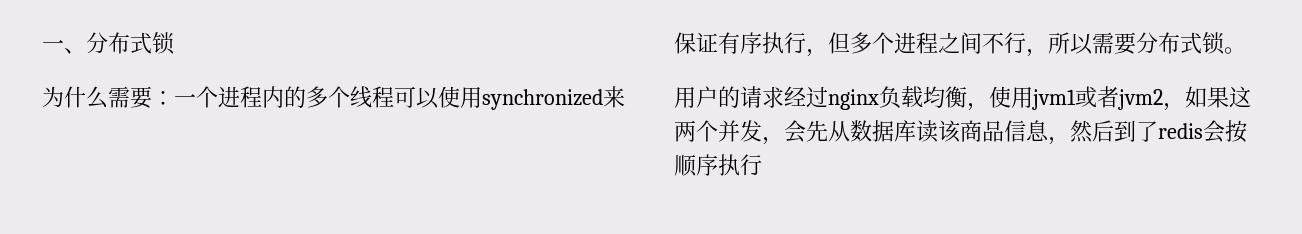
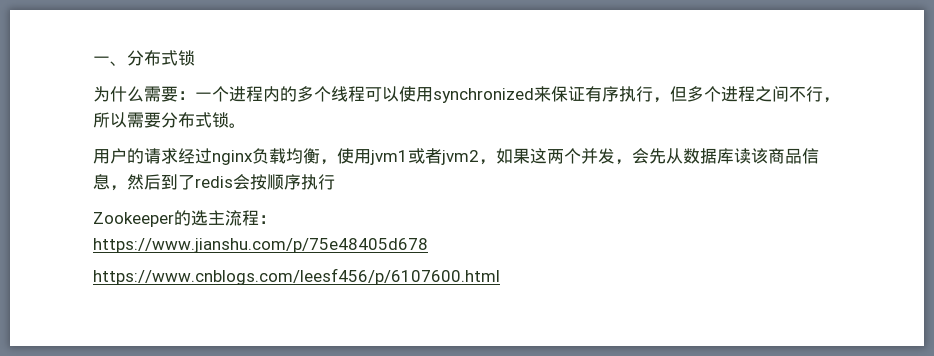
(762, 165) none -> [93,210,276,227] [93,238,428,253] [93,268,500,285] // Zookeeper的选主流程： // https://www.jianshu.com/p/75e48405d678 // https://www.cnblogs.com/leesf456/p/6107600.html

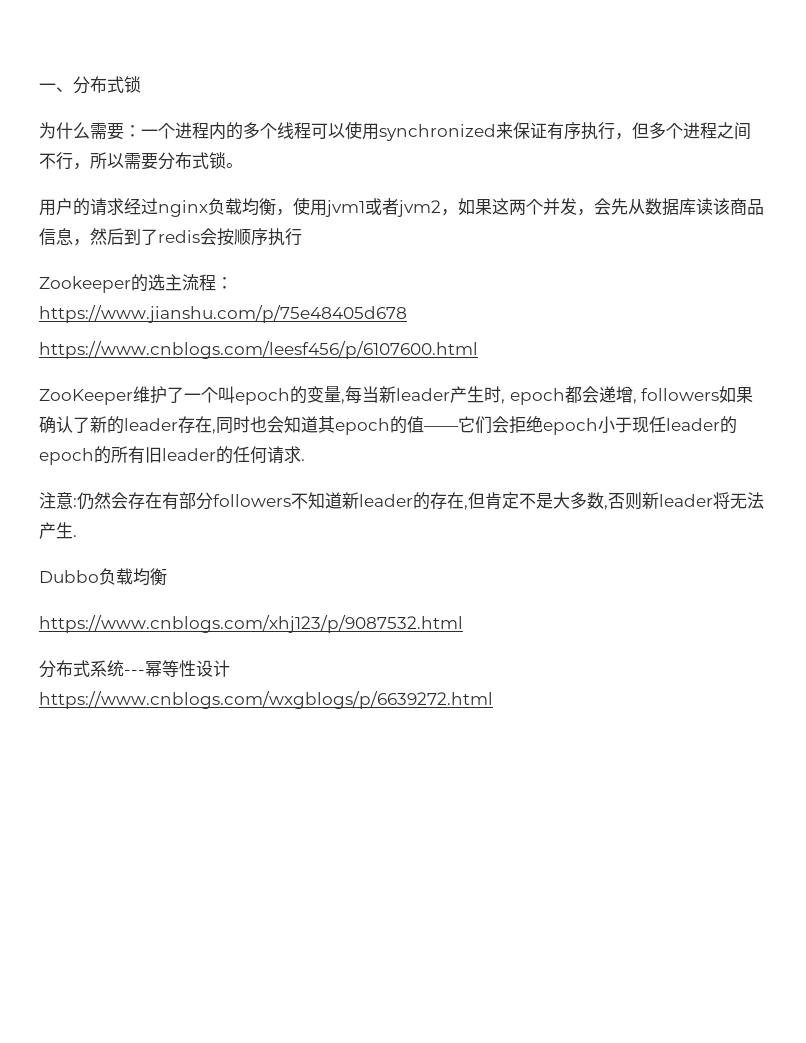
(500, 276) none -> [39,386,754,405] [39,416,737,435] [39,446,305,465] [39,492,764,510] [39,522,77,539] [39,568,167,586] [39,615,463,633] [39,660,230,678] [39,691,493,709] // ZooKeeper维护了一个叫epoch的变量,每当新leader产生时, epoch都会递增, followers如果确认了新的leader存在,同时也会知道其epoch的值——它们会拒绝epoch小于现任leader的epoch的所有旧leader的任何请求. // 注意:仍然会存在有部分followers不知道新leader的存在,但肯定不是大多数,否则新leader将无法产生. // Dubbo负载均衡 // https://www.cnblogs.com/xhj123/p/9087532.html // 分布式系统---幂等性设计 // https://www.cnblogs.com/wxgblogs/p/6639272.html

